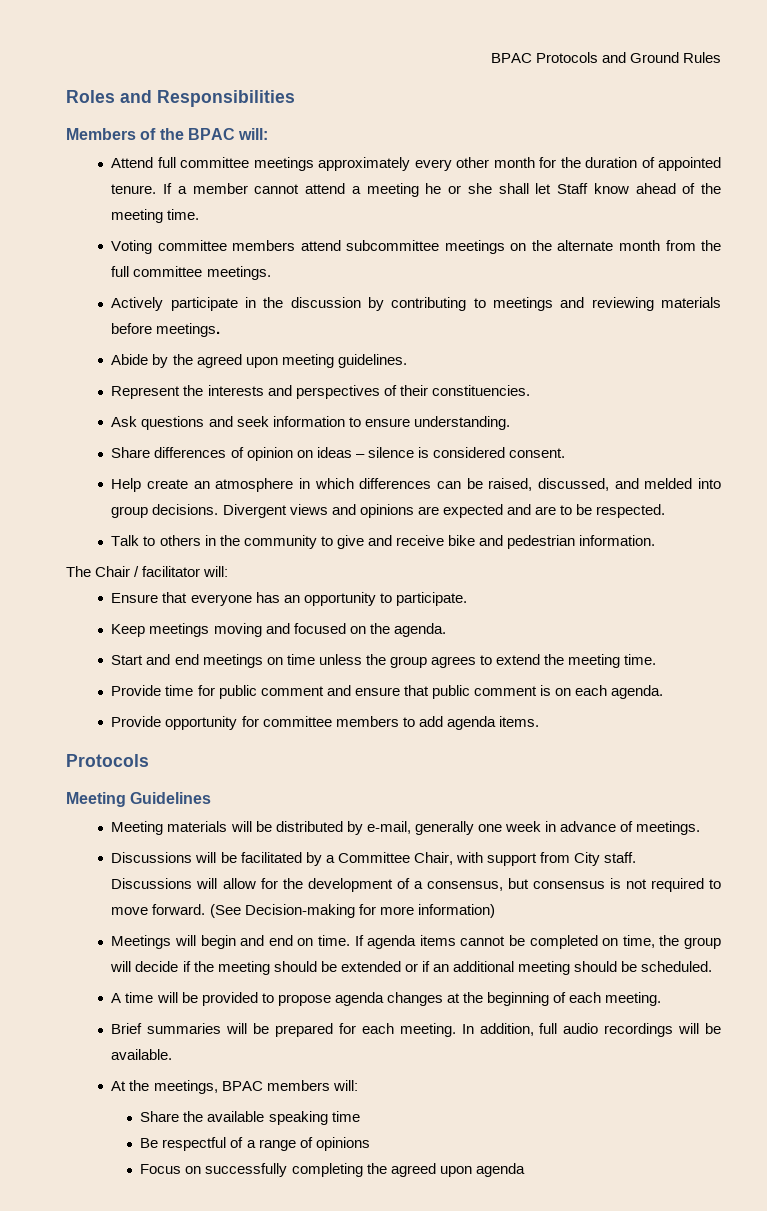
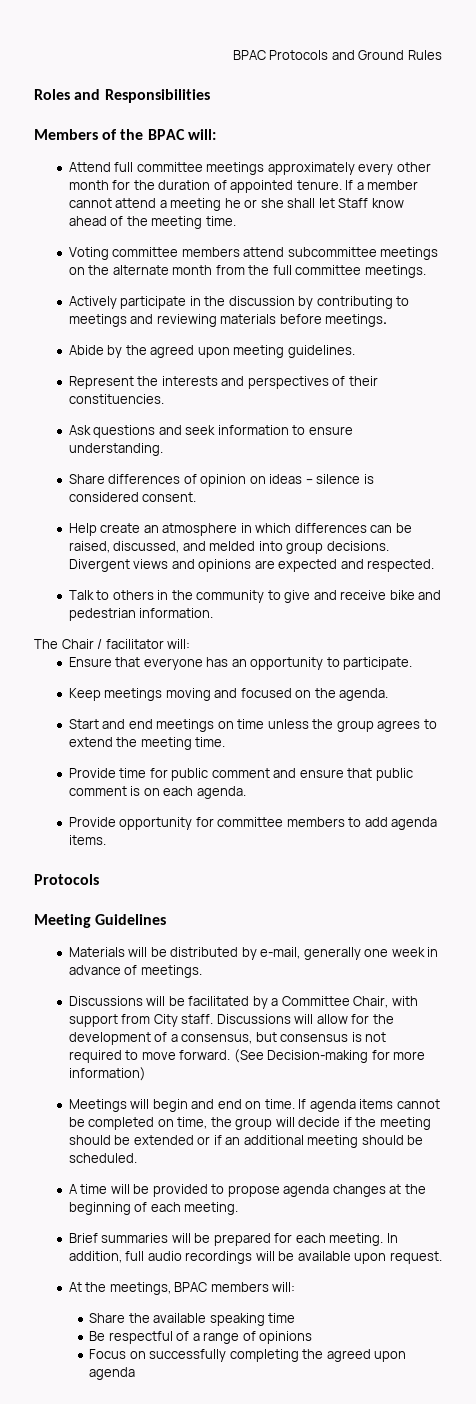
[534,504,592,515] are to be -> (364, 564) none
[111,821,228,835] Meeting materials -> [68,947,125,957] Materials
[111,1049,173,1060] available. -> [297,1251,442,1264] available upon request.

